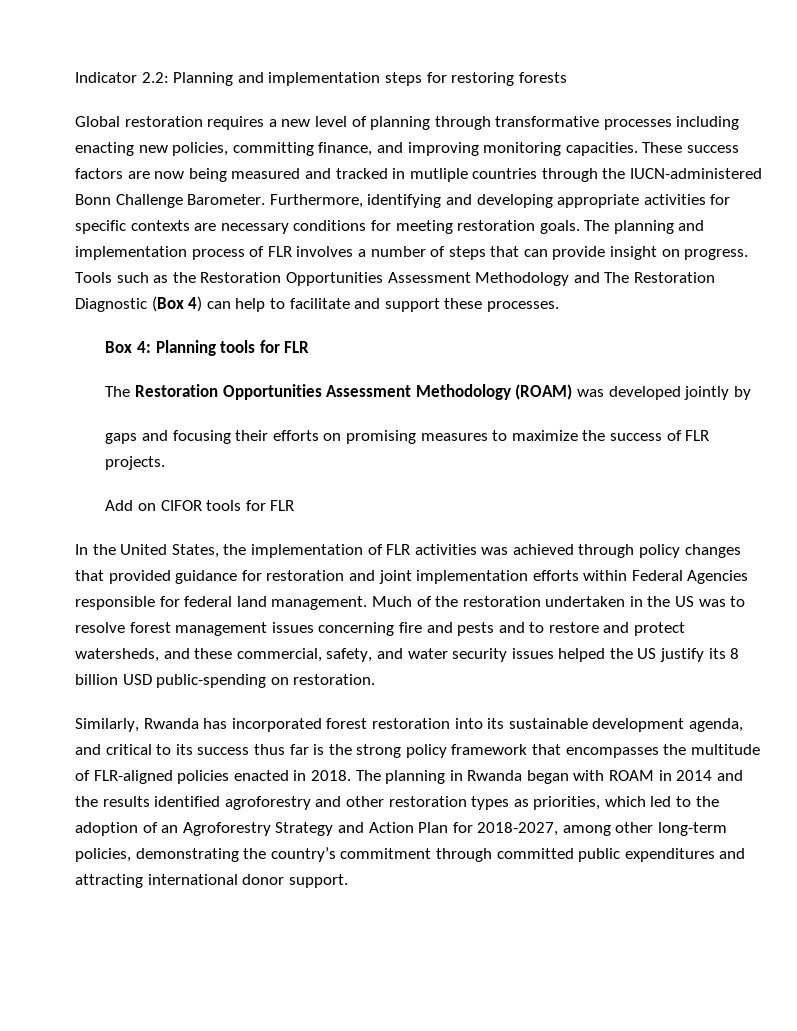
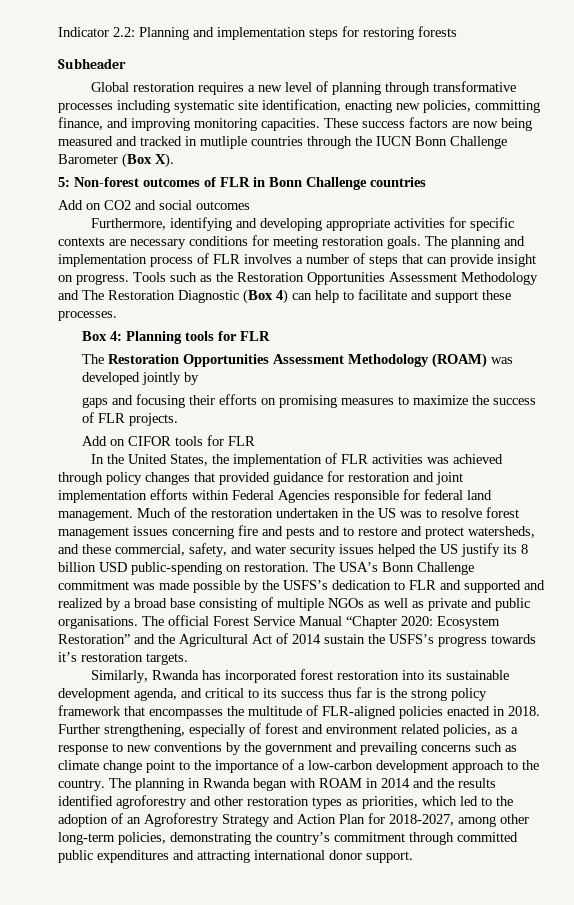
(567, 77) none -> [58,58,126,69] // Subheader
(740, 123) none -> [174,99,341,113] systematic site identification,
[630,168,763,179] [75,194,266,208] IUCN-administered Bonn Challenge Barometer. -> [376,136,507,149] [58,153,174,168] [58,177,426,190] [58,200,250,210] IUCN Bonn Challenge Barometer (Box X). // 5: Non-forest outcomes of FLR in Bonn Challenge countries // Add on CO2 and social outcomes //
(376, 679) none -> [313,562,474,575] [58,580,545,593] [58,597,530,611] [58,615,500,629] [58,633,536,647] [58,652,188,665] The USA’s Bonn Challenge commitment was made possible by the USFS’s dedication to FLR and supported and realized by a broad base consisting of multiple NGOs as well as private and public organisations. The official Forest Service Manual “Chapter 2020: Ecosystem Restoration” and the Agricultural Act of 2014 sustain the USFS’s progress towards it’s restoration targets.
(351, 775) none -> [58,723,518,737] [58,742,517,755] [58,759,539,773] [58,779,105,791] Further strengthening, especially of forest and environment related policies, as a response to new conventions by the government and prevailing concerns such as climate change point to the importance of a low-carbon development approach to the country.

